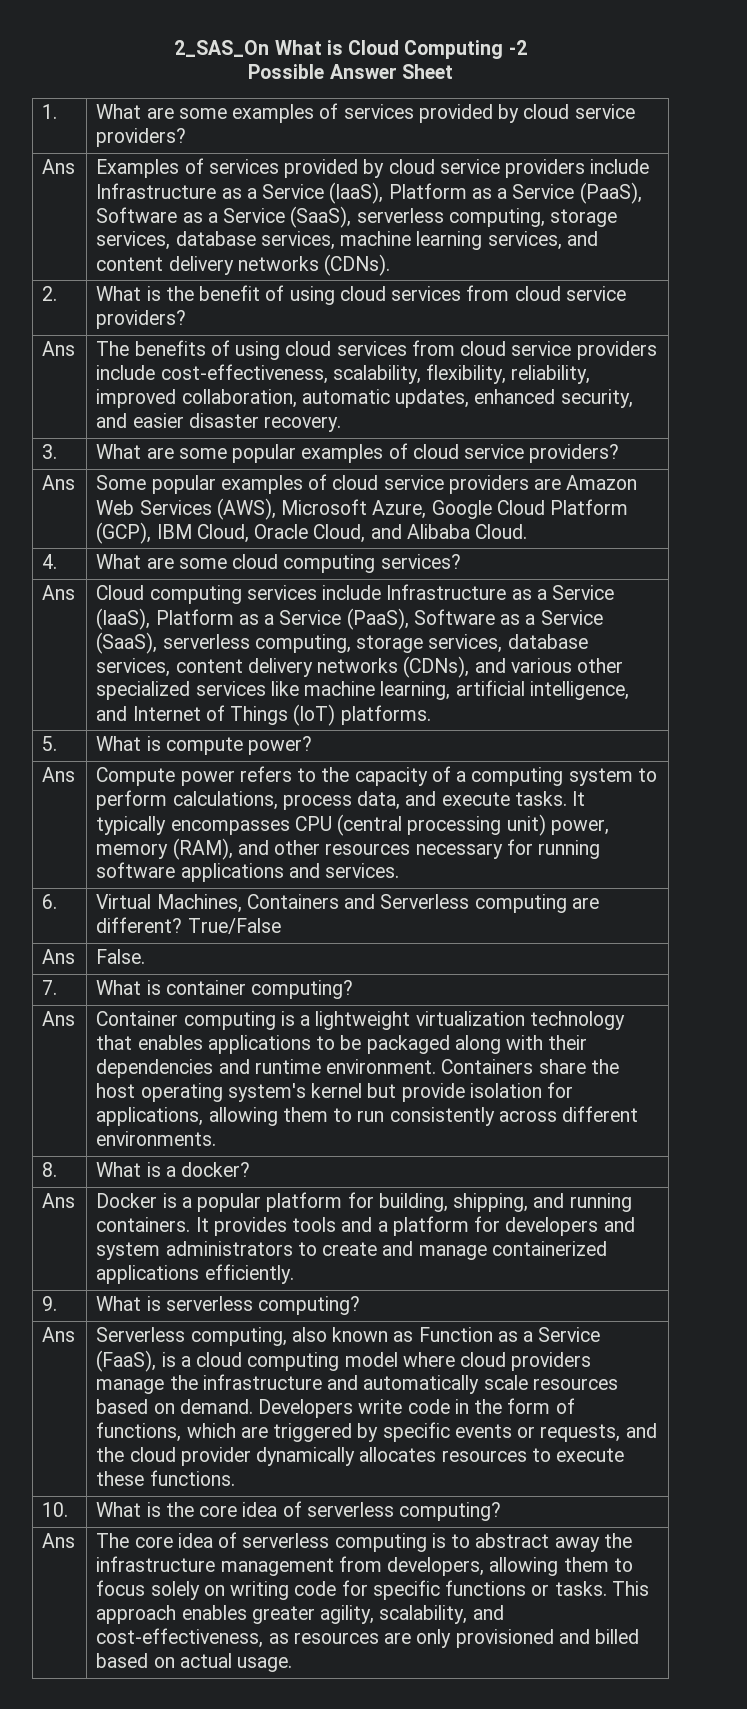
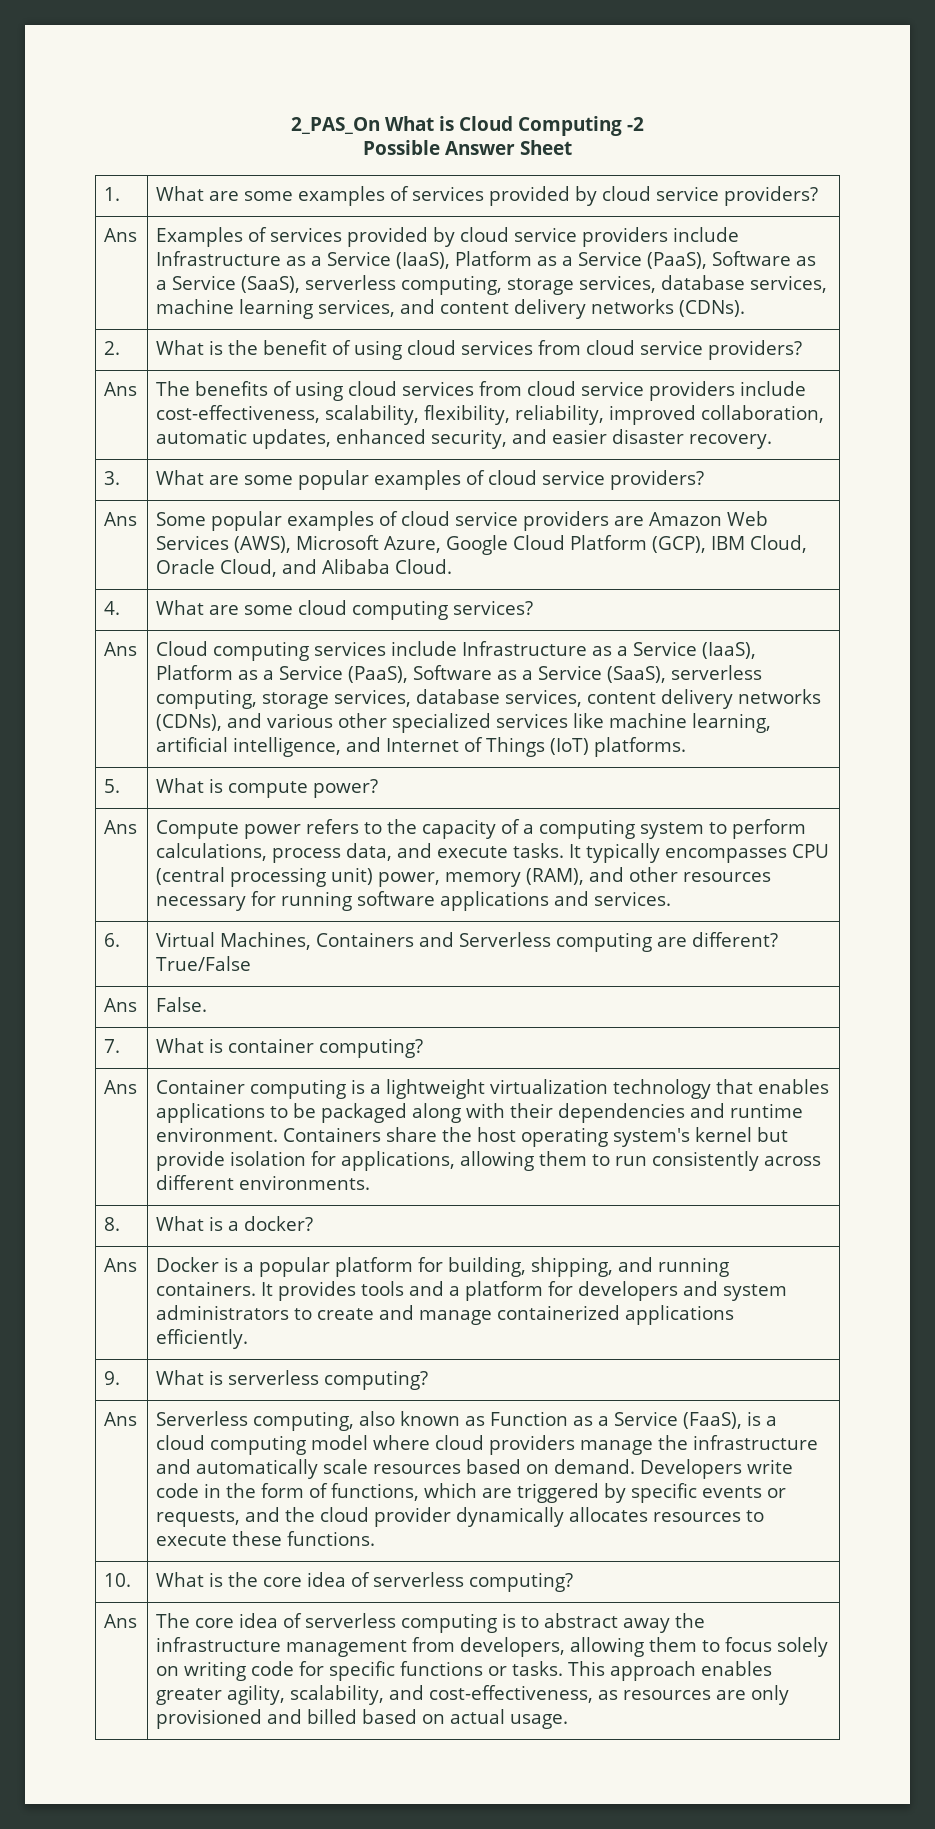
[174,40,270,57] 2_SAS_On -> [291,117,381,134] 2_PAS_On

